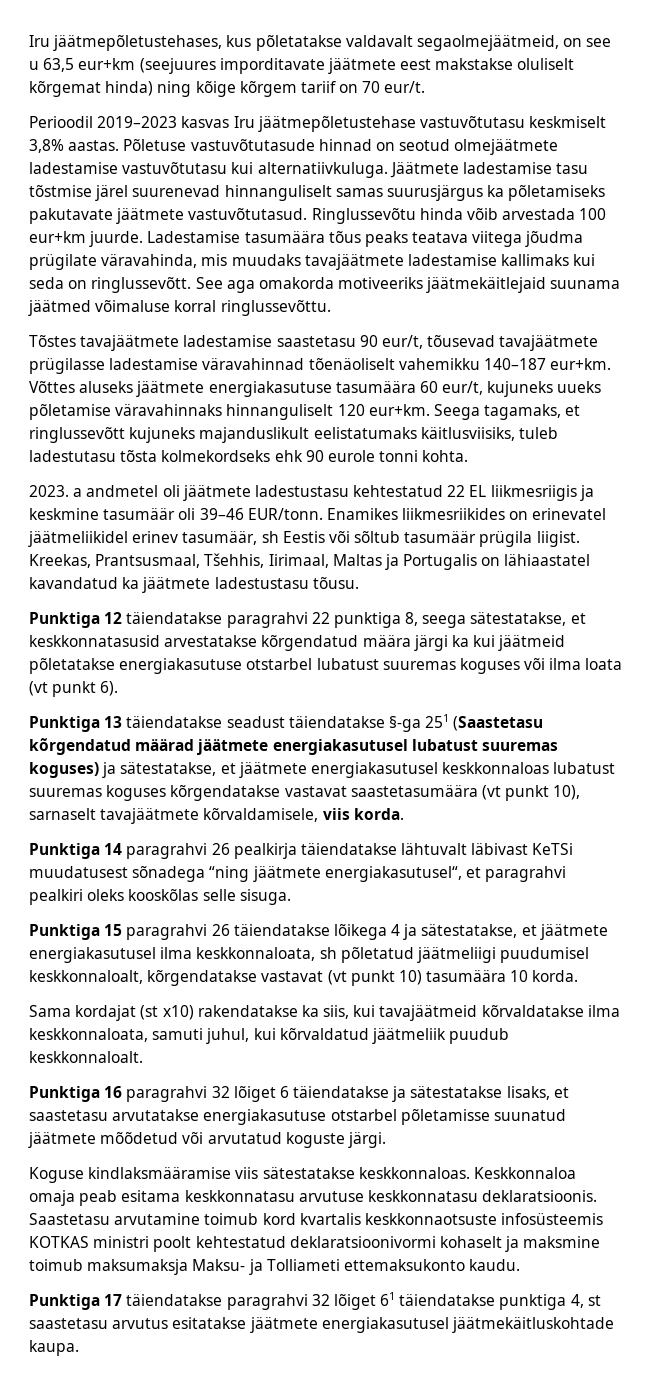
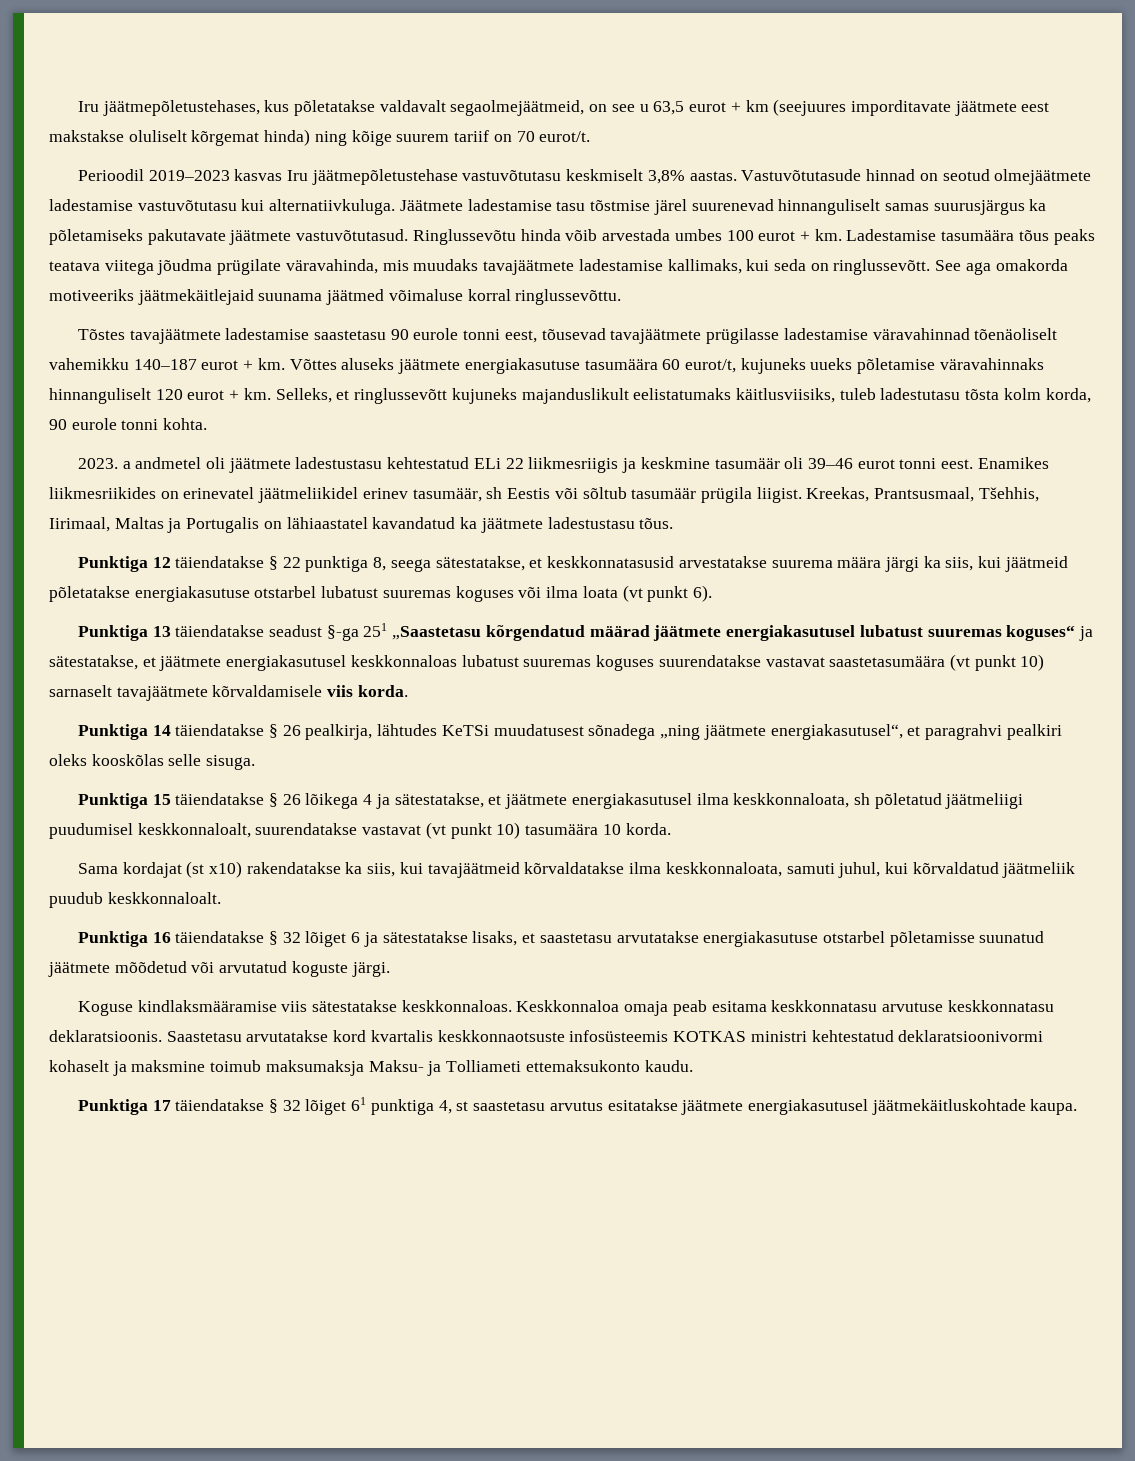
[78,58,136,70] eur+km -> [689,100,769,112] eurot + km
[239,81,297,97] kõrgem -> [396,134,450,142] suurem
[384,81,426,93] eur/t. -> [539,131,591,142] eurot/t.
[123,139,315,151] Põletuse vastuvõtutasude -> [741,169,862,181] Vastuvõtutasude
[579,208,607,220] [29,231,144,247] 100 eur+km juurde. -> [674,229,842,241] umbes 100 eurot + km.
[501,254,570,266] kallimaks -> [667,259,742,274] kallimaks,
[381,335,423,349] eur/t, -> [413,328,537,343] eurole tonni eest,
[550,358,612,370] eur+km. -> [201,358,285,370] eurot + km.
[442,381,484,395] eur/t, -> [684,359,736,373] eurot/t,
[368,404,562,420] eur+km. Seega tagamaks, -> [187,388,332,403] eurot + km. Selleks,
[161,450,303,462] kolmekordseks ehk -> [1003,388,1091,403] kolm korda,
[447,485,487,497] 22 EL -> [473,458,524,469] ELi 22
[247,508,323,520] EUR/tonn. -> [857,458,974,469] eurot tonni eest.
[312,577,359,589] tõusu. -> [639,518,674,529] tõus.
[226,612,308,628] paragrahvi -> [269,556,279,570] §
[261,635,359,651] kõrgendatud -> [771,560,833,568] suurema
(469, 641) none -> [945,557,974,571] siis,
[288,716,385,728] täiendatakse -> (323, 631) none
[453,716,544,731] (Saastetasu -> [392,626,482,640] „Saastetasu
[29,762,99,778] koguses) -> [1006,625,1076,641] koguses“
[170,785,281,801] kõrgendatakse -> [658,655,761,667] suurendatakse
[553,785,581,800] 10), -> [1020,654,1045,671] 10)
[203,808,319,822] kõrvaldamisele, -> [212,685,323,697] kõrvaldamisele
[126,843,529,859] paragrahvi 26 pealkirja täiendatakse lähtuvalt läbivast -> [175,724,438,740] täiendatakse § 26 pealkirja, lähtudes
[209,866,250,882] “ning -> [660,725,701,740] „ning
[126,924,330,940] paragrahvi 26 täiendatakse -> [175,793,301,807] täiendatakse § 26
[147,970,258,986] kõrgendatakse -> [255,823,358,835] suurendatakse
[126,1086,208,1102] paragrahvi -> [175,931,279,945] täiendatakse §
[293,1086,390,1098] täiendatakse -> (361, 937) none
[114,1213,259,1225] arvutamine toimub -> [246,1030,329,1042] arvutatakse
[153,1236,192,1252] poolt -> (807, 1036) none
[226,1294,308,1310] paragrahvi -> [269,1099,279,1113] §
[399,1294,496,1306] täiendatakse -> (367, 1104) none

